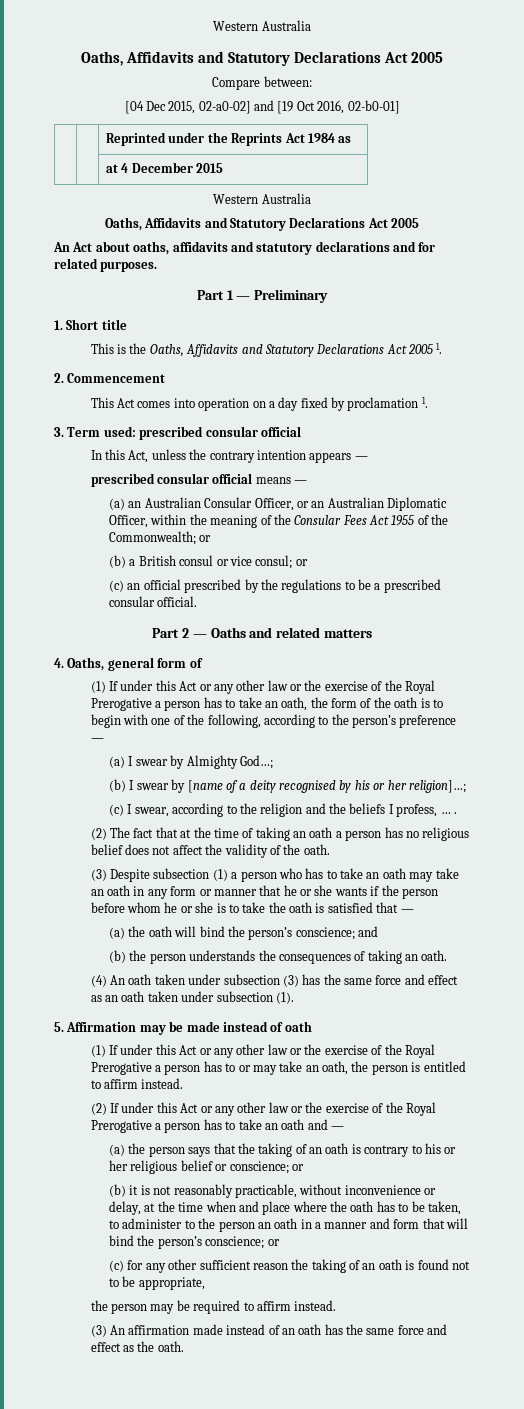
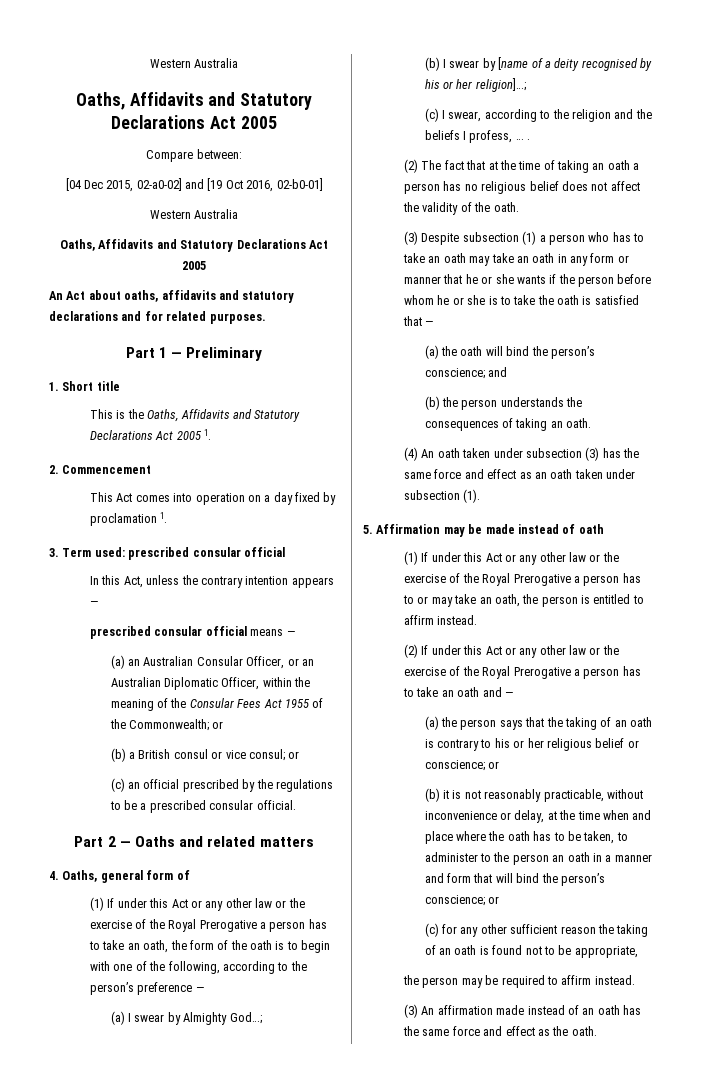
[106,132,352,146] [106,162,224,173] // | | Reprinted under the Reprints Act 1984 as // | | at 4 December 2015 -> (323, 184) none

